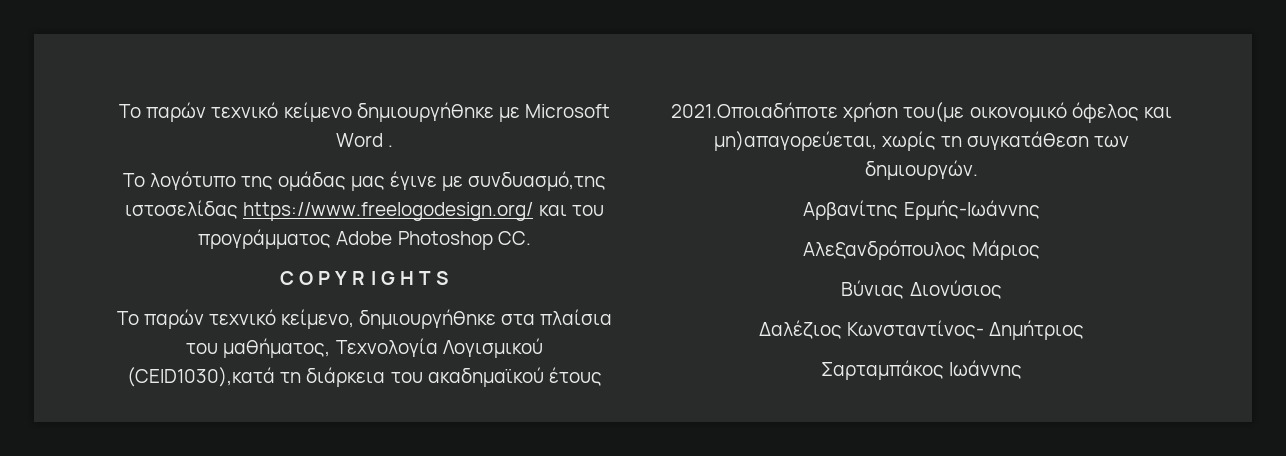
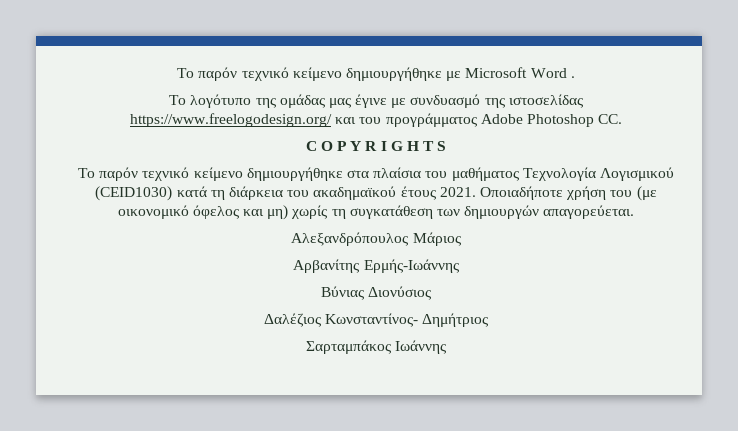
[119,102,207,122] Το παρών -> [177,67,238,81] Το παρόν
[468,171,607,191] συνδυασμό,της -> [410,94,505,108] συνδυασμό της
[143,309,354,329] παρών τεχνικό κείμενο, -> [99,167,243,181] παρόν τεχνικό κείμενο
[223,338,331,358] μαθήματος, -> [451,167,519,181] μαθήματος
[127,367,276,387] (CEID1030),κατά -> [95,186,207,201] (CEID1030) κατά
[671,102,965,122] 2021.Οποιαδήποτε χρήση του(με -> [439,186,657,201] 2021. Οποιαδήποτε χρήση του (με
[713,131,877,151] μη)απαγορεύεται, -> [267,205,289,220] μη)
[865,160,978,180] δημιουργών. -> [464,205,635,219] [291,232,461,246] δημιουργών απαγορεύεται. // Αλεξανδρόπουλος Μάριος
[803,240,1040,260] // Αλεξανδρόπουλος Μάριος -> (459, 266) none

